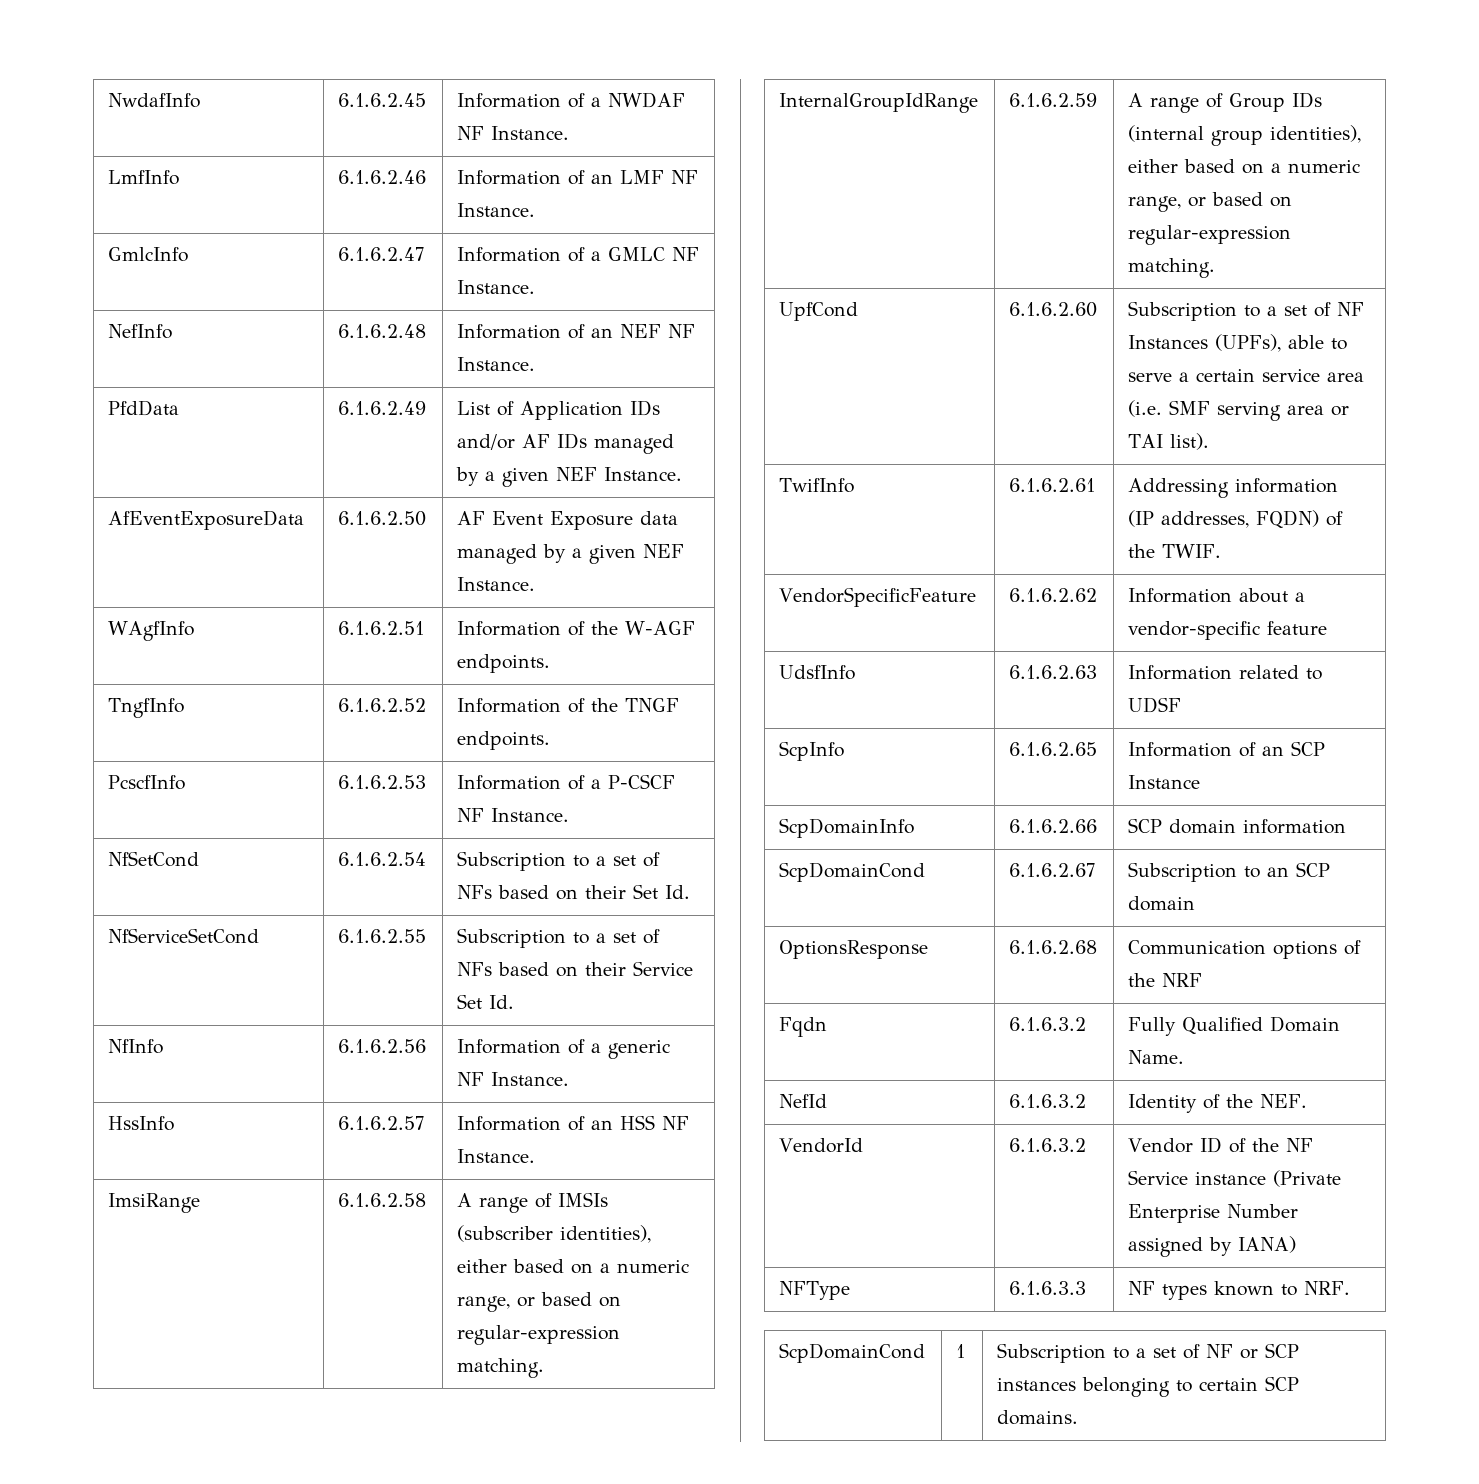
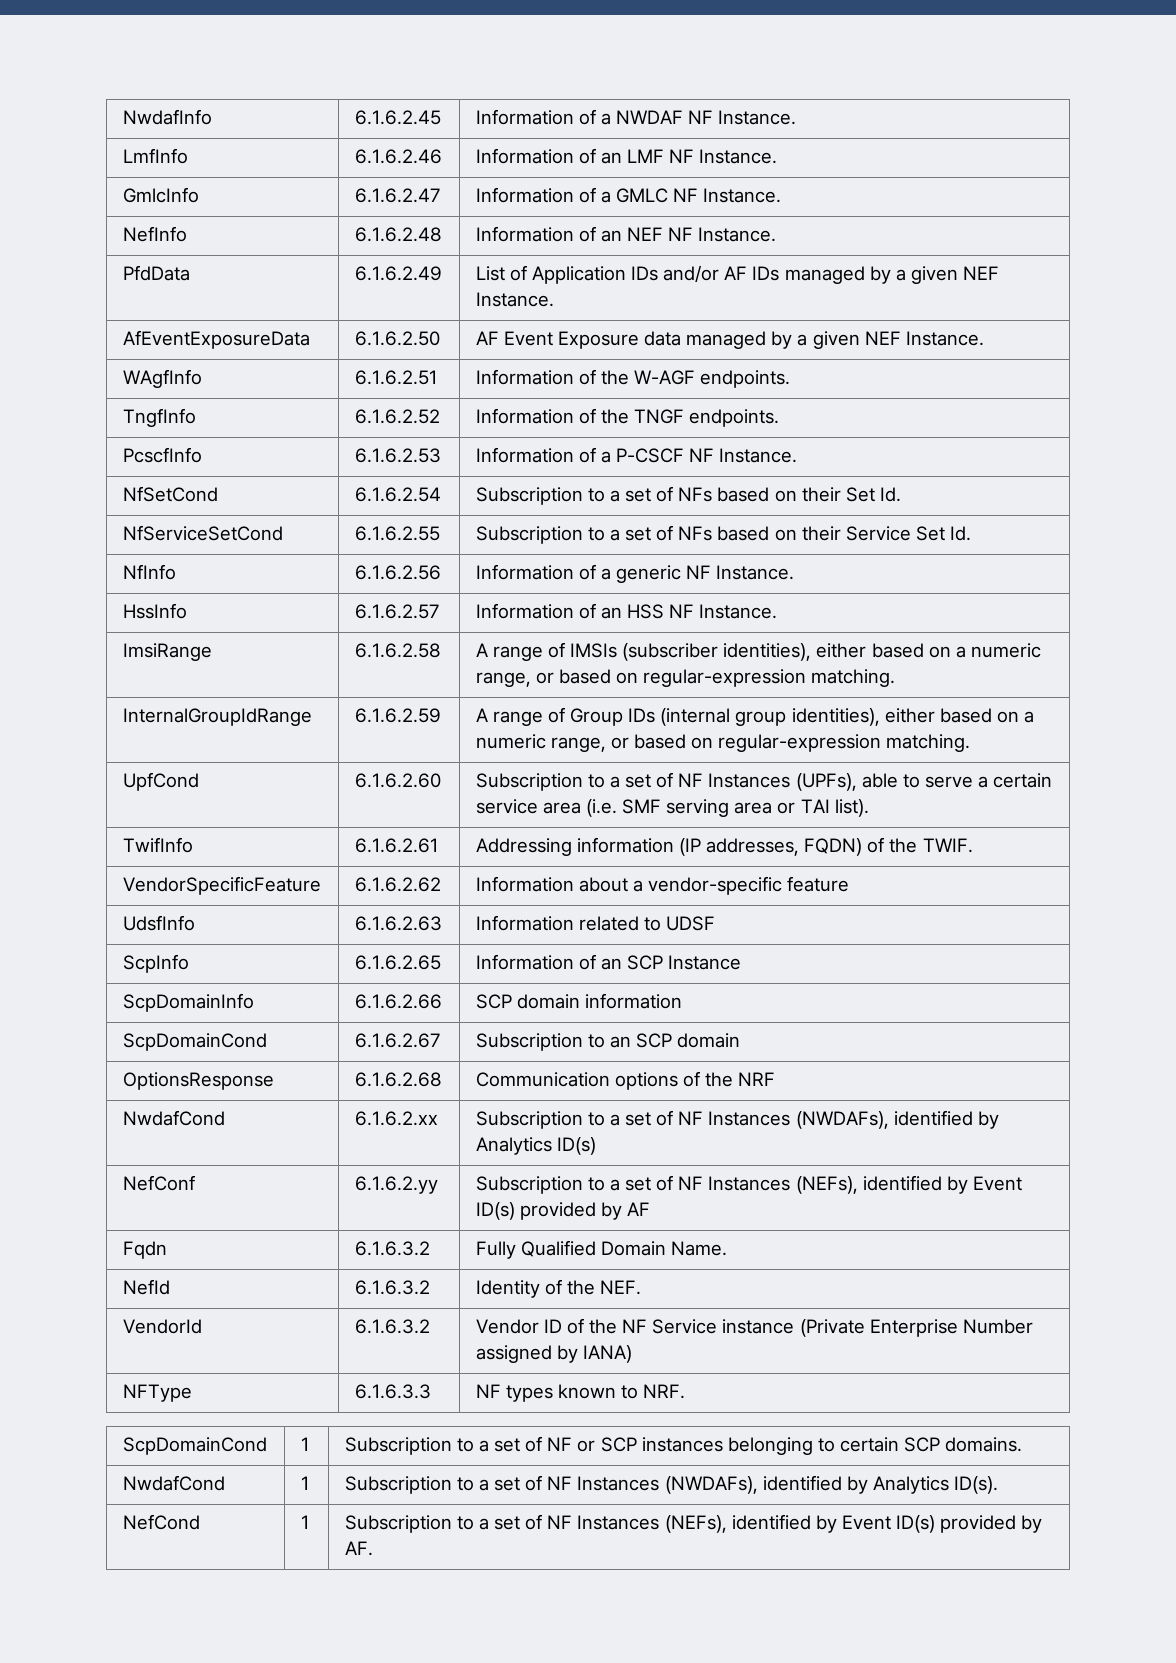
(1203, 980) none -> [122,1110,225,1126] [354,1111,438,1126] [475,1110,999,1129] [475,1137,596,1155] [122,1175,195,1191] [354,1176,438,1194] [475,1175,1022,1194] [475,1202,651,1220] // NwdafCond | 6.1.6.2.xx | Subscription to a set of NF Instances (NWDAFs), identified by Analytics ID(s) // NefConf | 6.1.6.2.yy | Subscription to a set of NF Instances (NEFs), identified by Event ID(s) provided by AF
(1079, 1417) none -> [122,1475,225,1491] [300,1476,309,1490] [344,1475,999,1494] [122,1514,200,1530] [300,1515,309,1529] [344,1514,1043,1533] [344,1541,373,1556] // NwdafCond | 1 | Subscription to a set of NF Instances (NWDAFs), identified by Analytics ID(s). // NefCond | 1 | Subscription to a set of NF Instances (NEFs), identified by Event ID(s) provided by AF.

